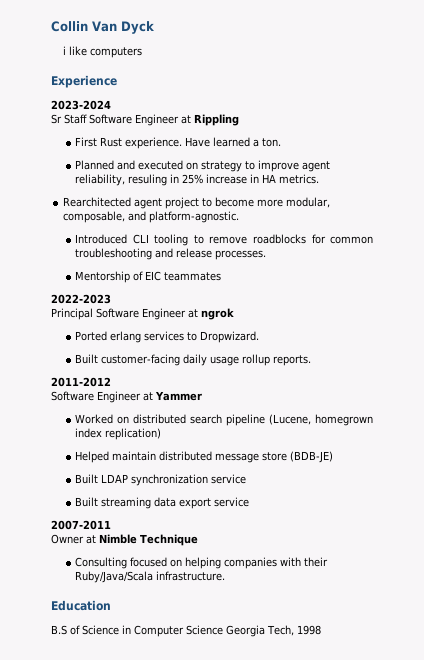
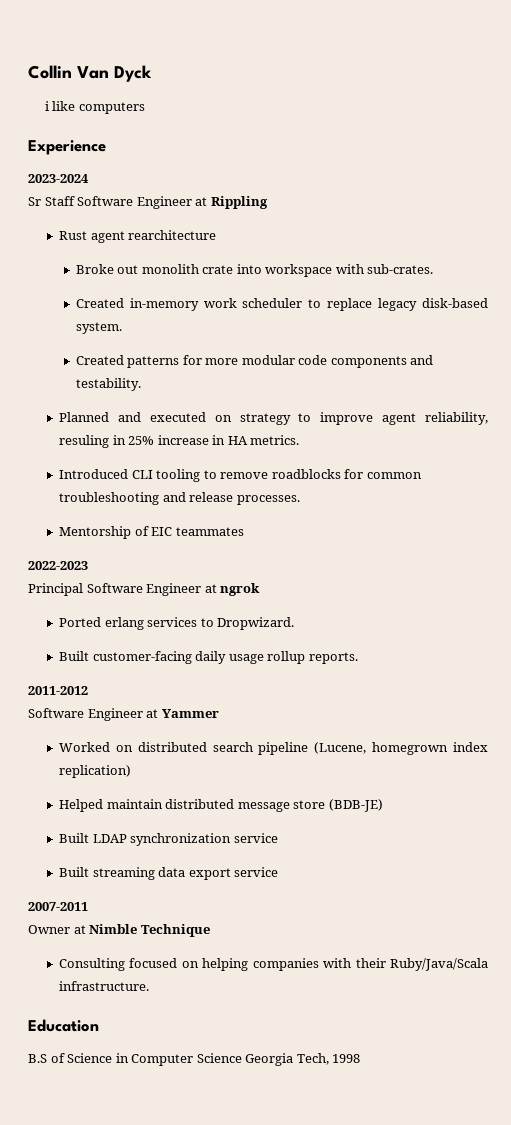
[75,137,282,149] First Rust experience. Have learned a ton. -> [59,230,217,243] [75,264,434,277] [75,298,488,311] [75,322,122,334] [75,355,434,368] [75,378,141,391] Rust agent rearchitecture // Broke out monolith crate into workspace with sub-crates. // Created in-memory work scheduler to replace legacy disk-based system. // Created patterns for more modular code components and testability.
[63,197,331,209] [63,211,240,223] // Rearchitected agent project to become more modular, composable, and platform-agnostic. -> (300, 440) none

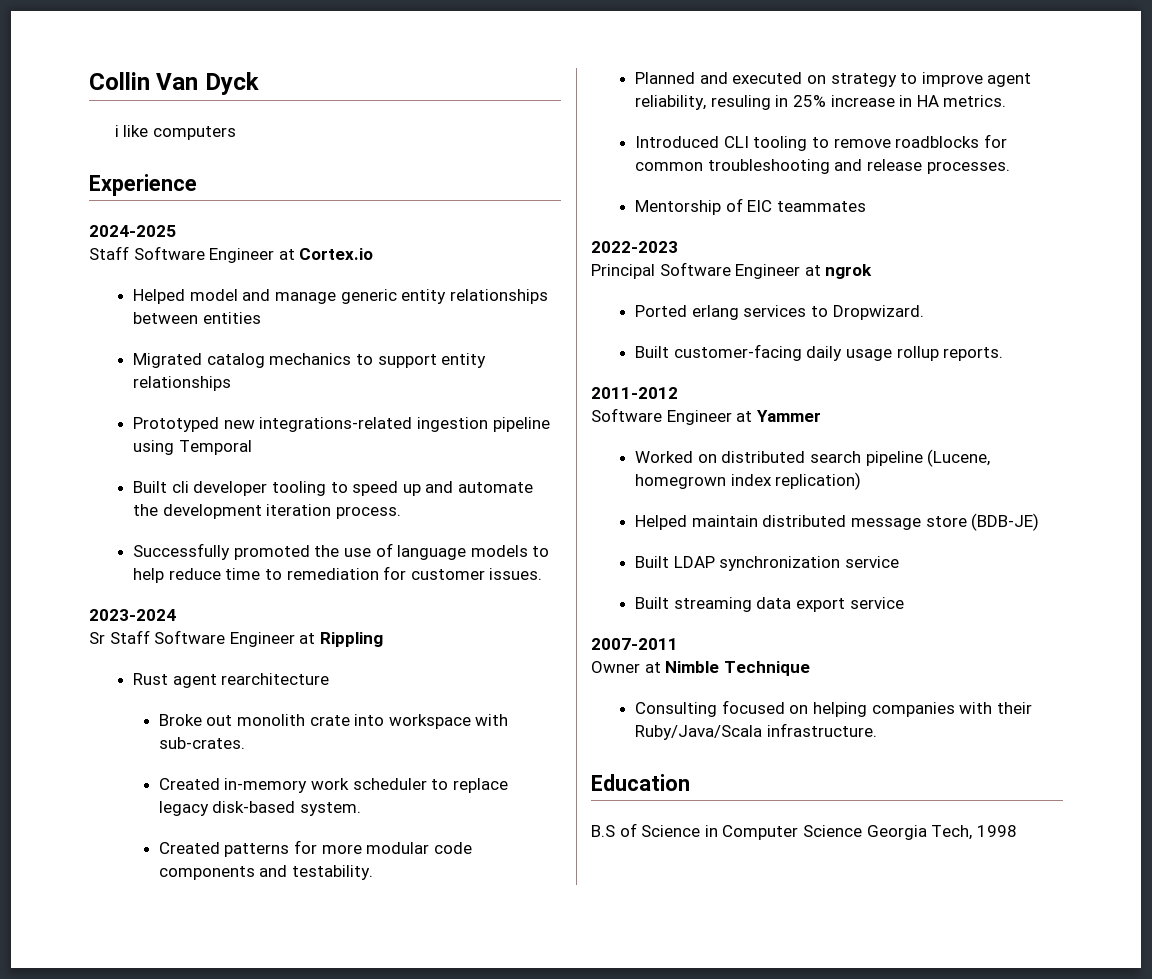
(106, 147) none -> [89,225,176,237] [89,246,374,263] [133,289,548,304] [133,312,261,324] [133,353,487,368] [133,376,232,391] [133,417,550,432] [133,440,252,455] [133,481,534,496] [133,504,402,519] [133,543,550,560] [133,566,543,583] // 2024-2025 // Staff Software Engineer at Cortex.io // Helped model and manage generic entity relationships between entities // Migrated catalog mechanics to support entity relationships // Prototyped new integrations-related ingestion pipeline using Temporal // Built cli developer tooling to speed up and automate the development iteration process. // Successfully promoted the use of language models to help reduce time to remediation for customer issues.

